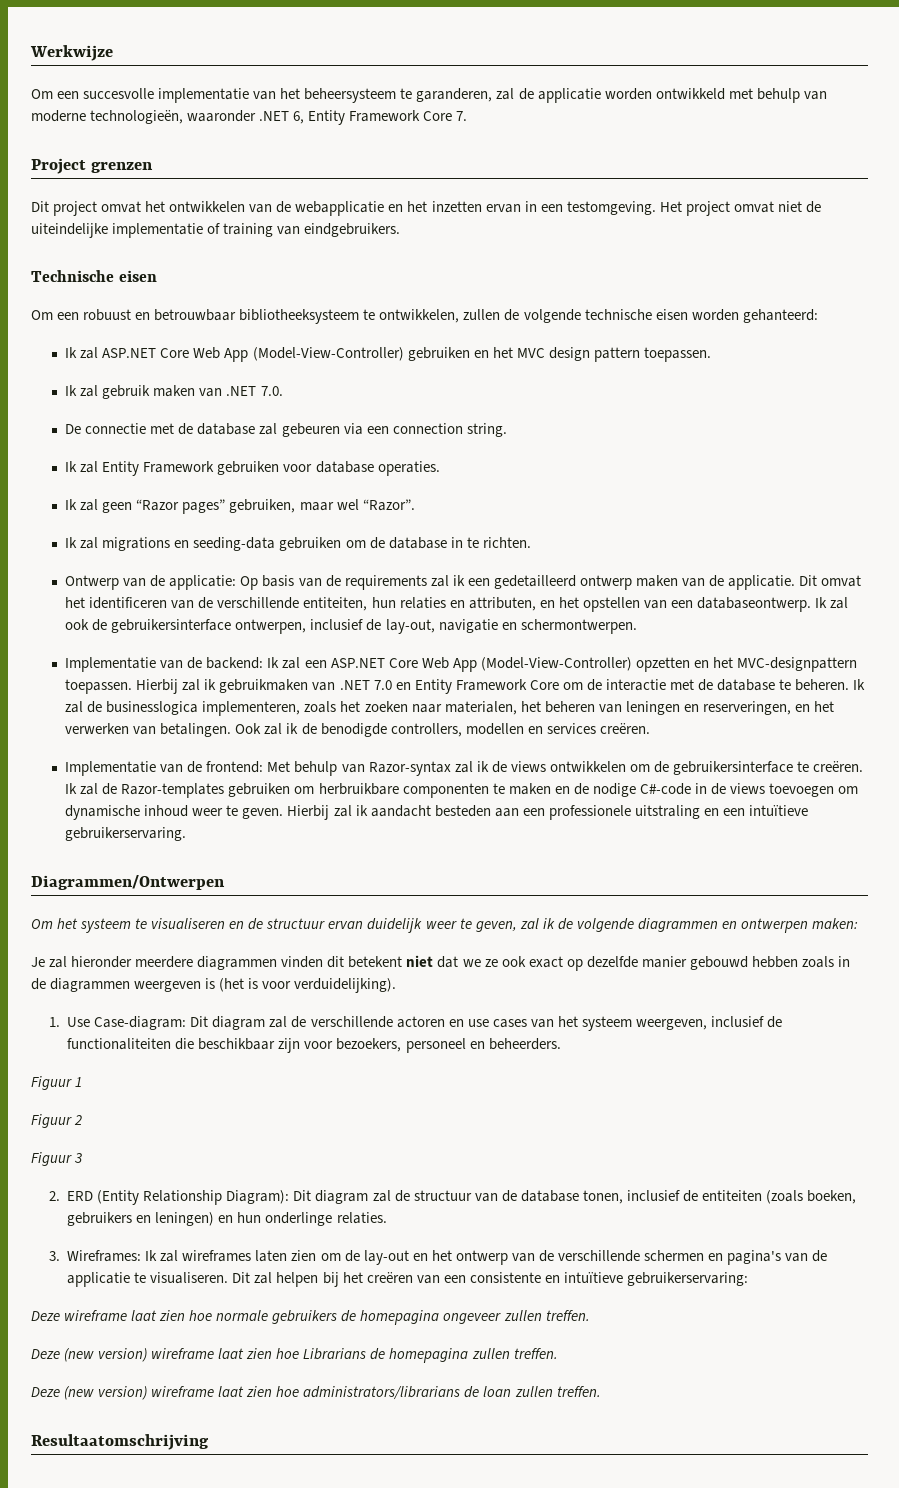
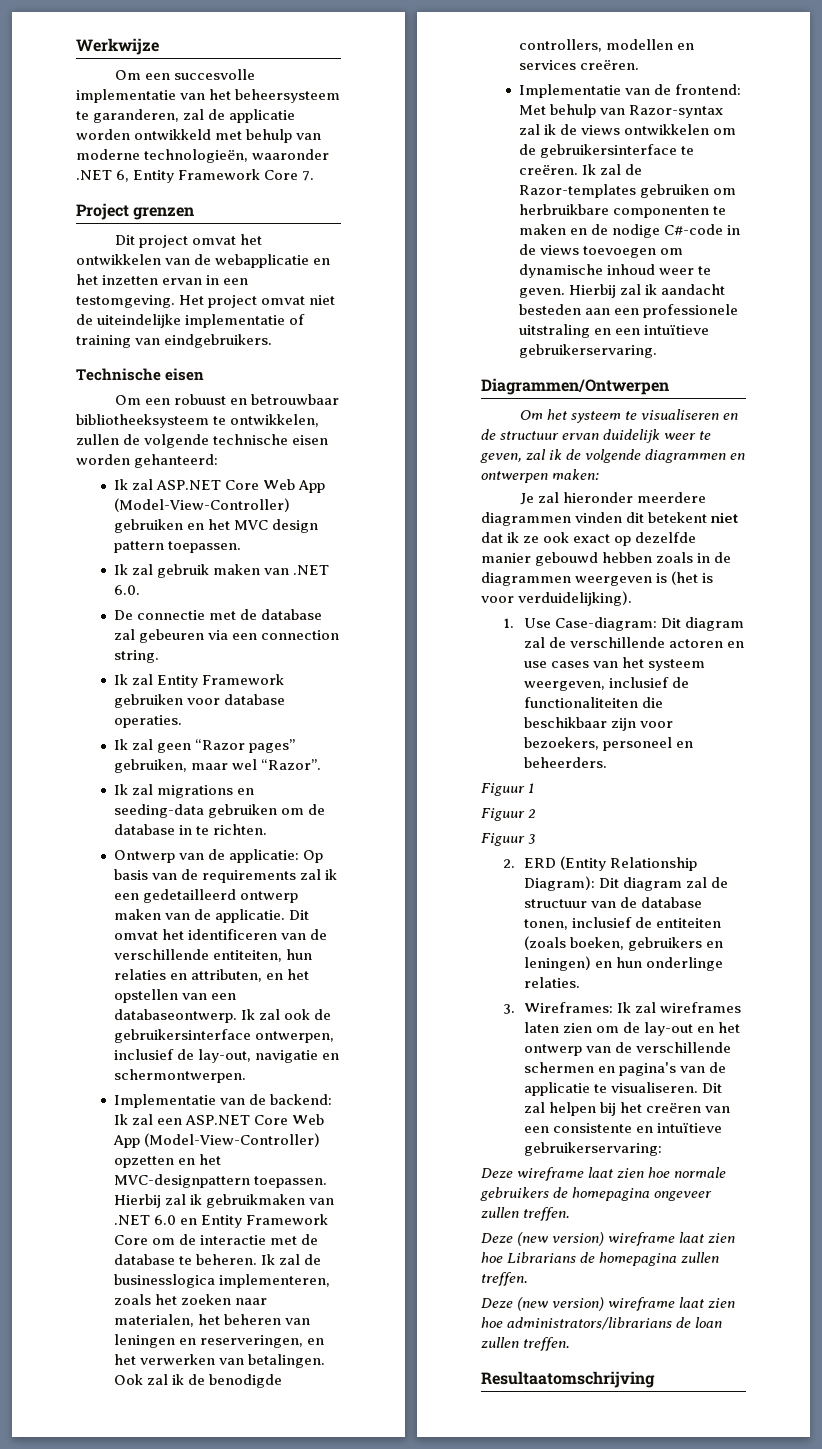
[260,386,283,396] 7.0. -> [114,585,141,595] 6.0.
[373,680,392,690] 7.0 -> [154,1215,177,1225] 6.0
[462,959,481,967] we -> [507,532,520,543] ik

